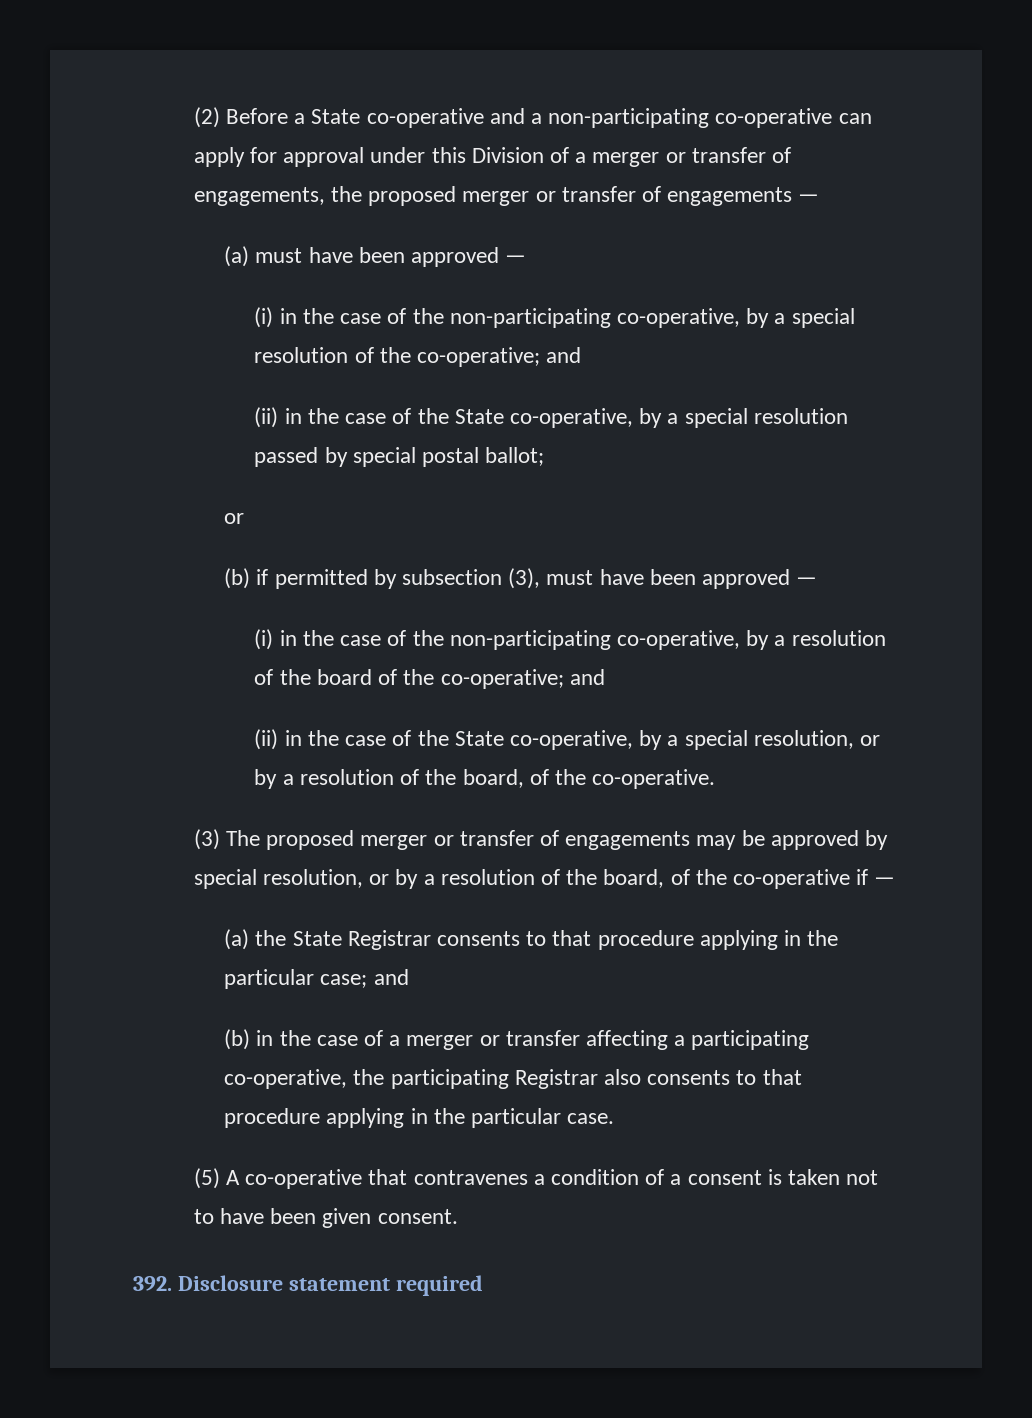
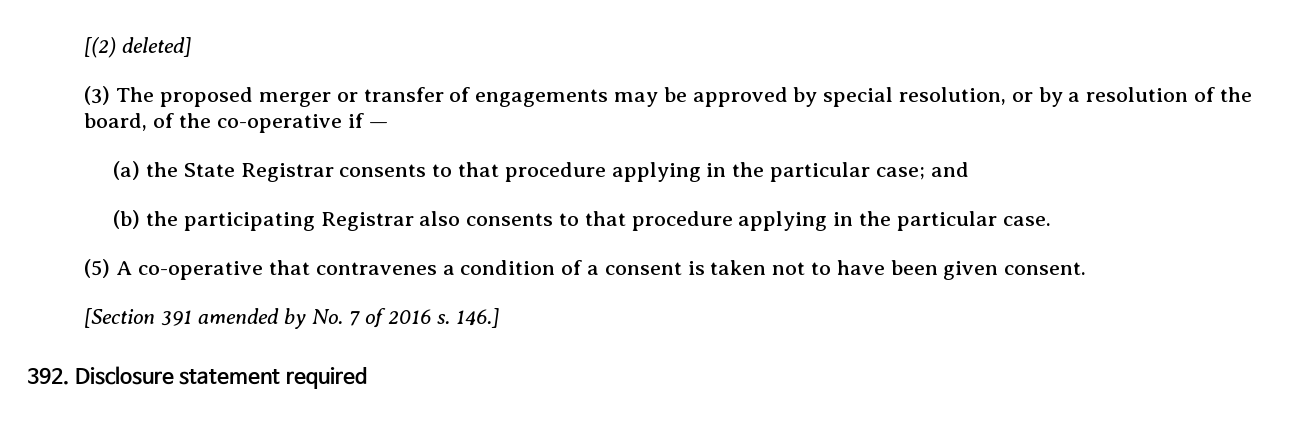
[193,107,872,128] [193,147,792,167] [193,186,820,206] [224,246,527,267] [254,307,855,328] [254,347,582,367] [254,407,848,428] [254,447,545,467] [224,513,245,524] [224,568,818,589] [254,629,886,650] [254,669,605,689] [254,729,880,750] [254,769,716,789] (2) Before a State co-operative and a non-participating co-operative can apply for approval under this Division of a merger or transfer of engagements, the proposed merger or transfer of engagements — // (a) must have been approved — // (i) in the case of the non-participating co-operative, by a special resolution of the co-operative; and // (ii) in the case of the State co-operative, by a special resolution passed by special postal ballot; // or // (b) if permitted by subsection (3), must have been approved — // (i) in the case of the non-participating co-operative, by a resolution of the board of the co-operative; and // (ii) in the case of the State co-operative, by a special resolution, or by a resolution of the board, of the co-operative. -> [84,37,192,58] [(2) deleted]
[256,1030,810,1050] [224,1069,348,1089] in the case of a merger or transfer affecting a participating co-operative, -> (141, 219) none
(458, 1216) none -> [84,308,499,329] // [Section 391 amended by No. 7 of 2016 s. 146.]

